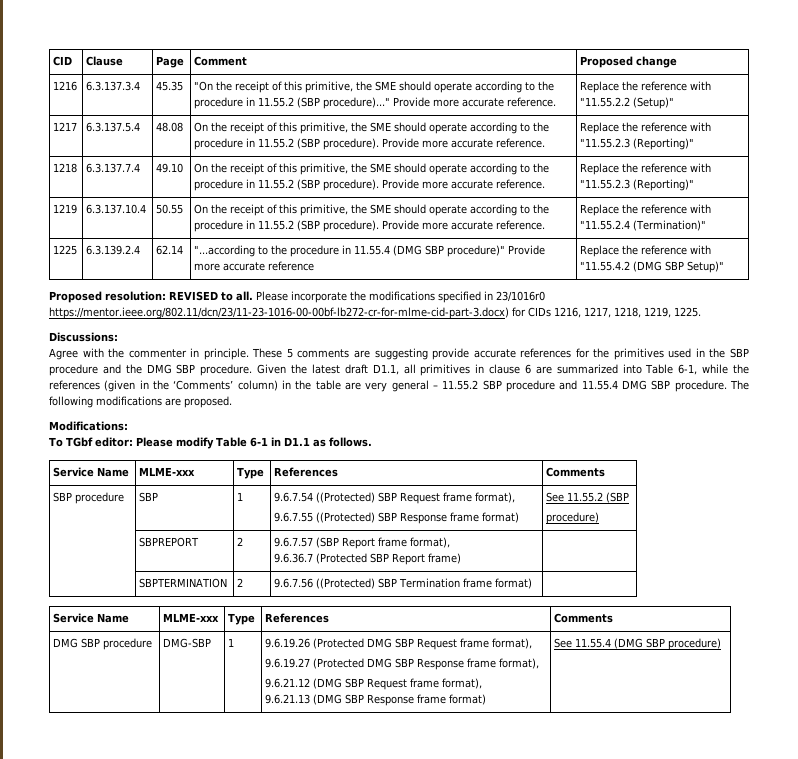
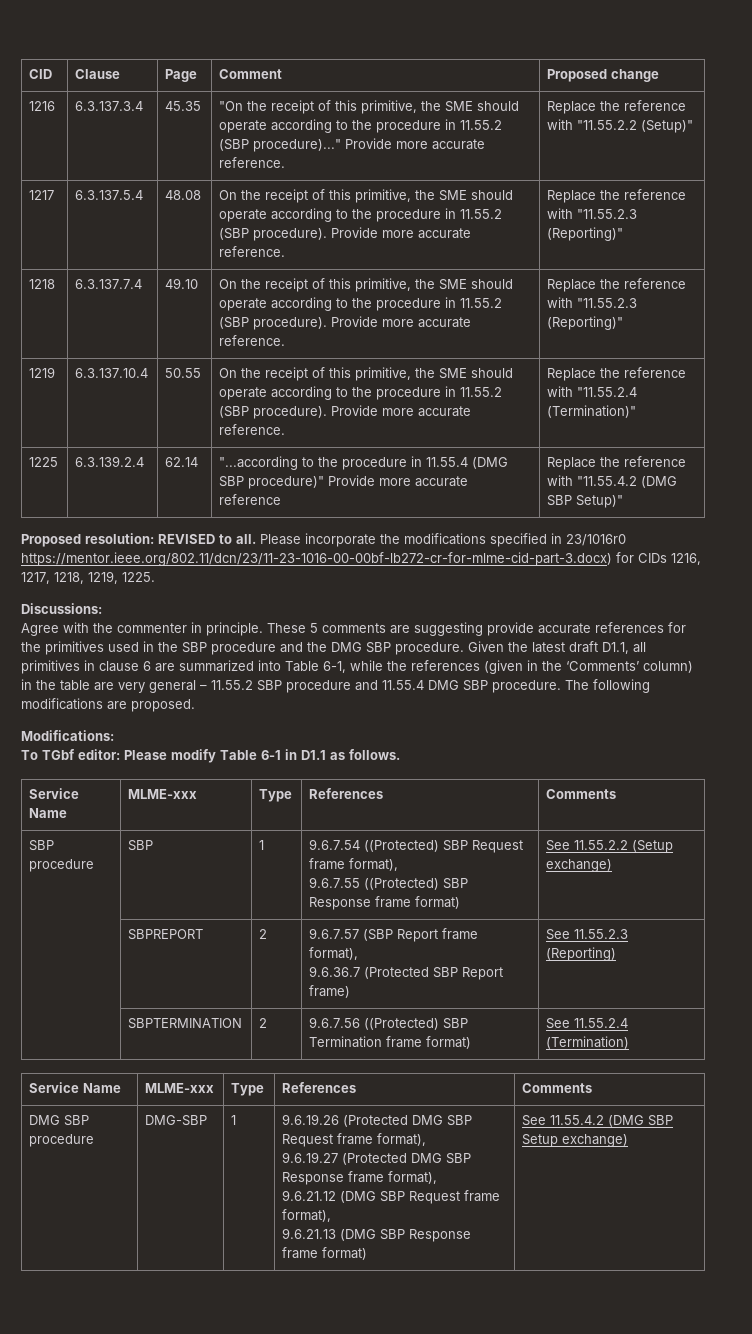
[567,492,630,503] [546,512,600,524] 11.55.2 (SBP // procedure) -> [574,840,674,853] [546,859,613,872] 11.55.2.2 (Setup exchange)
(462, 558) none -> [546,929,629,940] [546,947,617,961] See 11.55.2.3 (Reporting)
(533, 583) none -> [546,1018,629,1029] [546,1036,630,1049] See 11.55.2.4 (Termination)
[575,638,722,650] 11.55.4 (DMG SBP procedure) -> [550,1115,674,1127] [522,1134,629,1147] 11.55.4.2 (DMG SBP Setup exchange)

